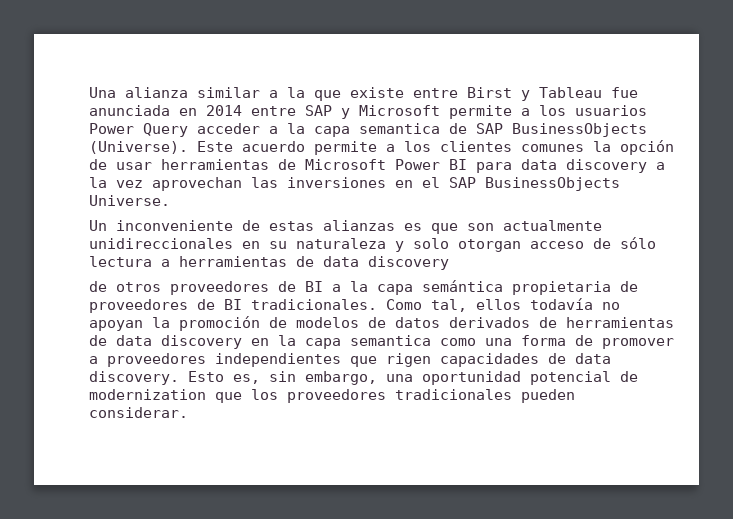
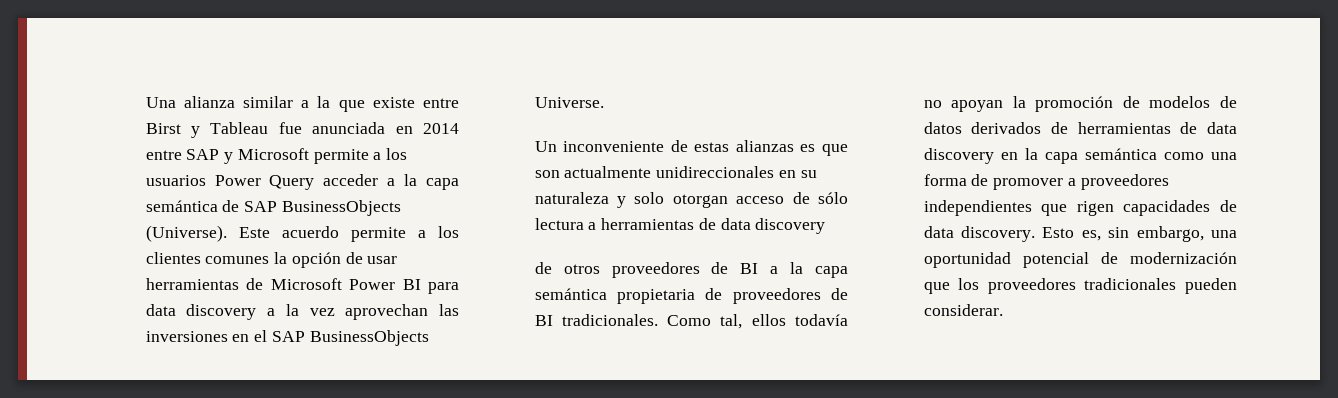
[358,123,440,134] semantica -> [145,200,218,212] semántica
[349,335,431,346] semantica -> [1084,148,1157,160] semántica
[88,389,206,400] modernization -> [1130,252,1237,264] modernización

